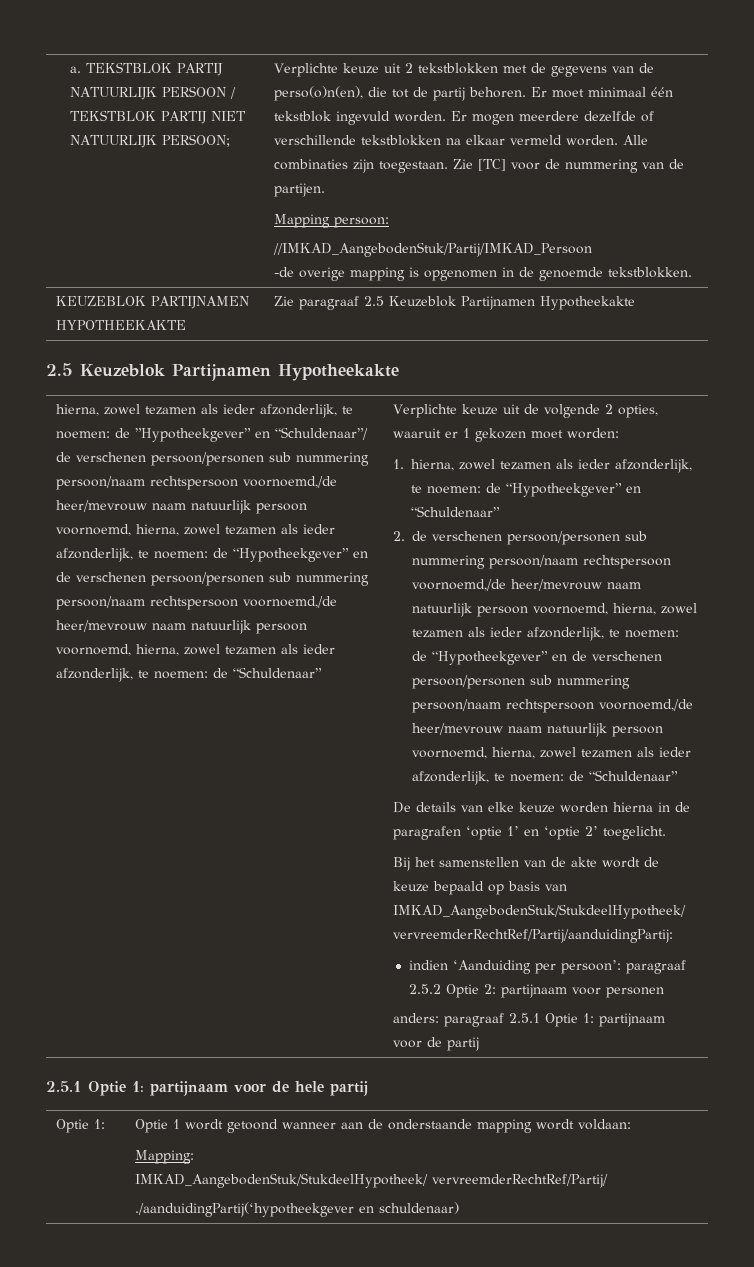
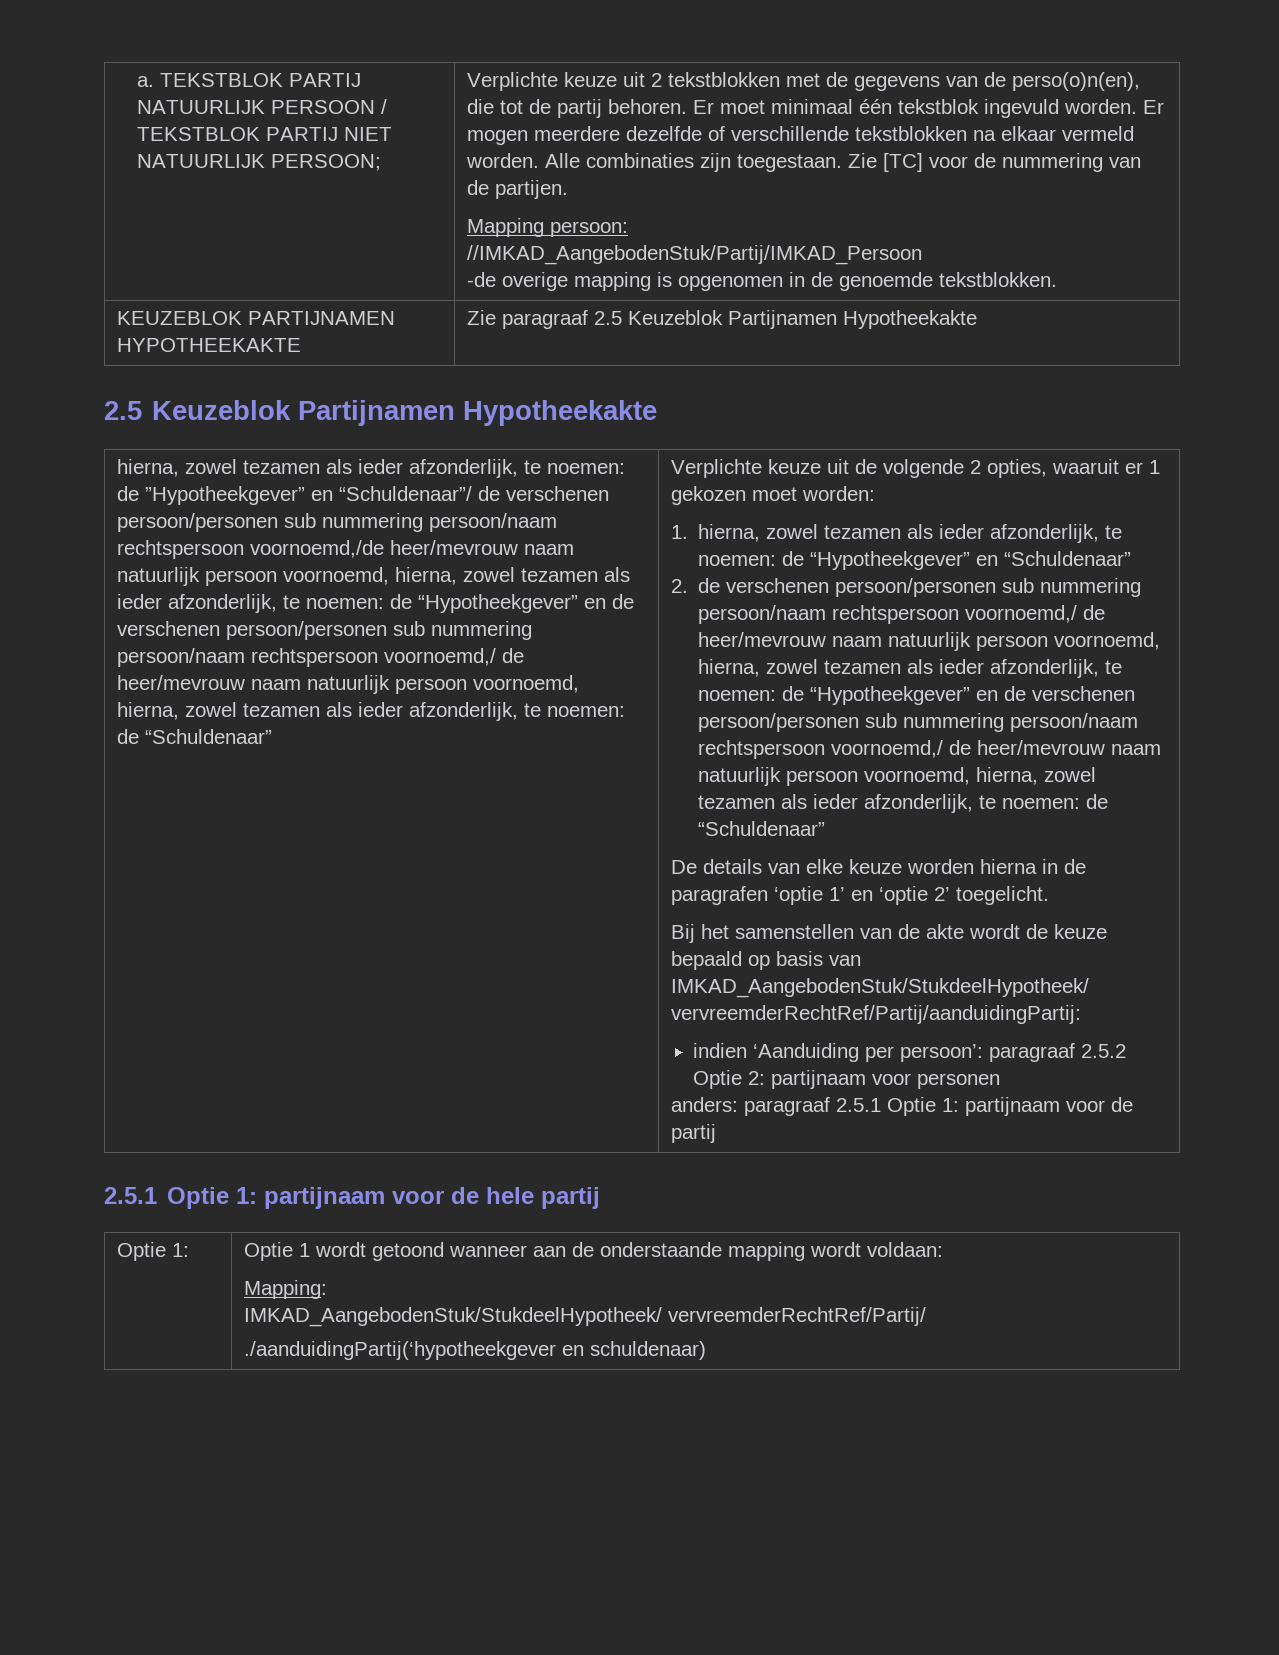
[243,596,338,608] voornoemd,/de -> [383,648,524,666] voornoemd,/ de
[412,579,507,591] voornoemd,/de -> [964,605,1105,623] voornoemd,/ de
[599,699,694,711] voornoemd,/de -> [830,740,971,758] voornoemd,/ de

